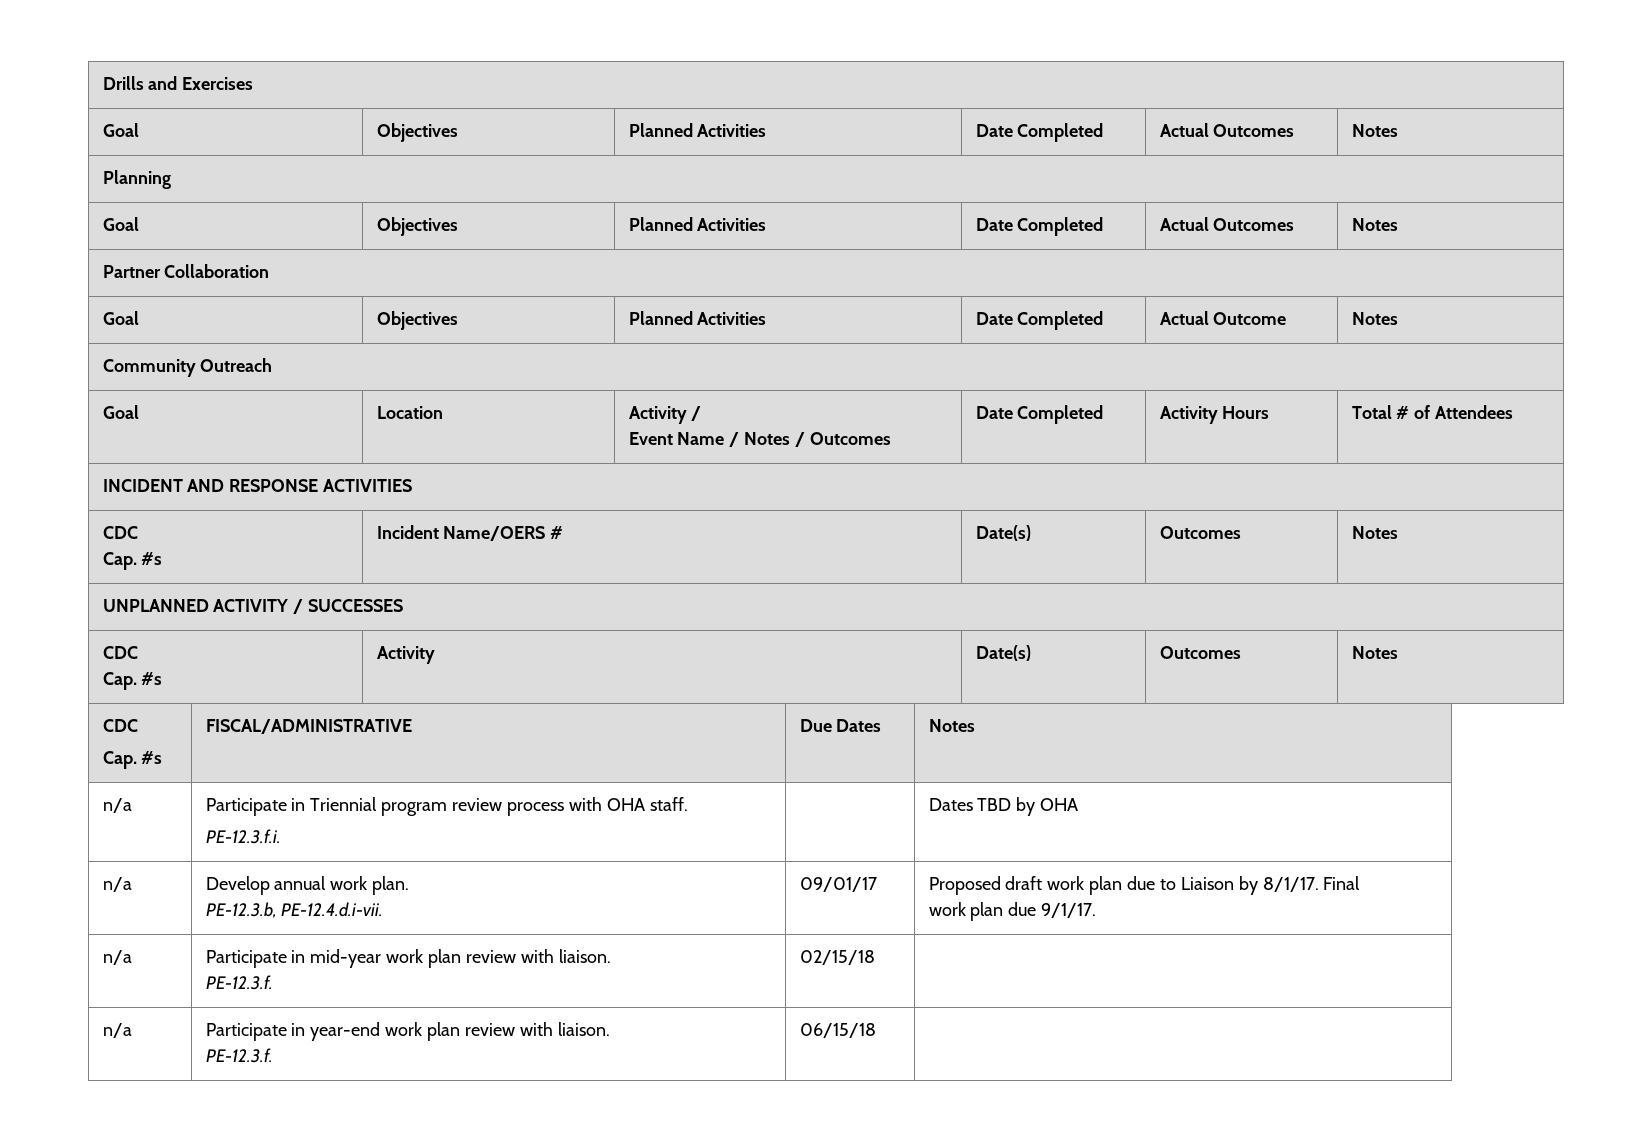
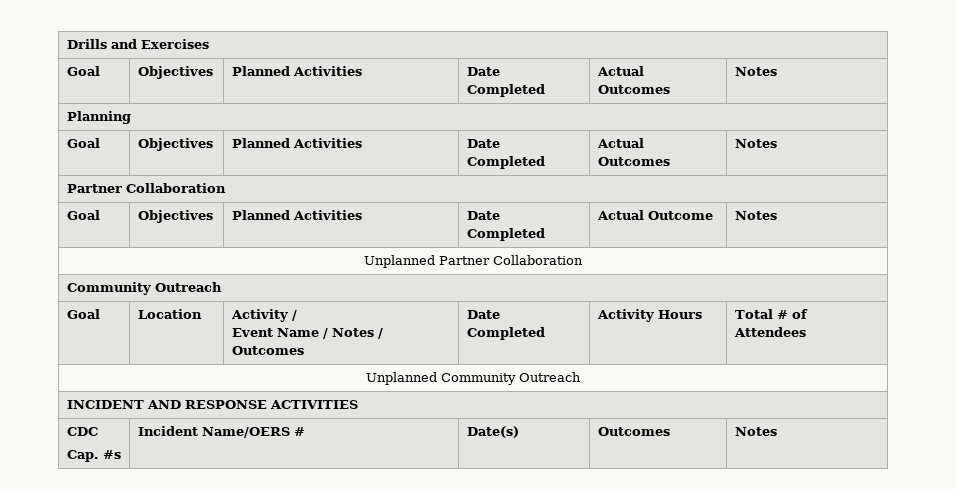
(1398, 318) none -> [364,255,583,268] // Unplanned Partner Collaboration
(1514, 412) none -> [366,372,581,385] // Unplanned Community Outreach
[102,599,404,614] [102,646,138,659] [102,672,163,690] [376,646,435,664] [975,645,1031,661] [1159,646,1241,659] [1351,646,1398,659] [102,719,138,732] [102,751,163,769] [205,719,412,734] [799,719,882,732] [928,719,975,732] [102,798,132,813] [205,797,688,816] [205,829,281,844] [928,797,1079,816] [102,877,132,892] [205,876,410,895] [205,902,384,918] [799,877,877,892] [928,876,1361,895] [928,902,1097,921] [102,950,132,965] [205,949,611,968] [205,975,273,990] [799,950,875,965] [102,1023,132,1038] [205,1022,610,1041] [205,1048,273,1063] [799,1023,876,1038] // UNPLANNED ACTIVITY / SUCCESSES // CDC // Cap. #s | Activity | Date(s) | Outcomes | Notes // CDC // Cap. #s | FISCAL/ADMINISTRATIVE | Due Dates | Notes // n/a | Participate in Triennial program review process with OHA staff. // PE-12.3.f.i. | | Dates TBD by OHA // n/a | Develop annual work plan. // PE-12.3.b, PE-12.4.d.i-vii. | 09/01/17 | Proposed draft work plan due to Liaison by 8/1/17. Final // work plan due 9/1/17. // n/a | Participate in mid-year work plan review with liaison. // PE-12.3.f. | 02/15/18 | // n/a | Participate in year-end work plan review with liaison. // PE-12.3.f. | 06/15/18 | -> (777, 431) none

